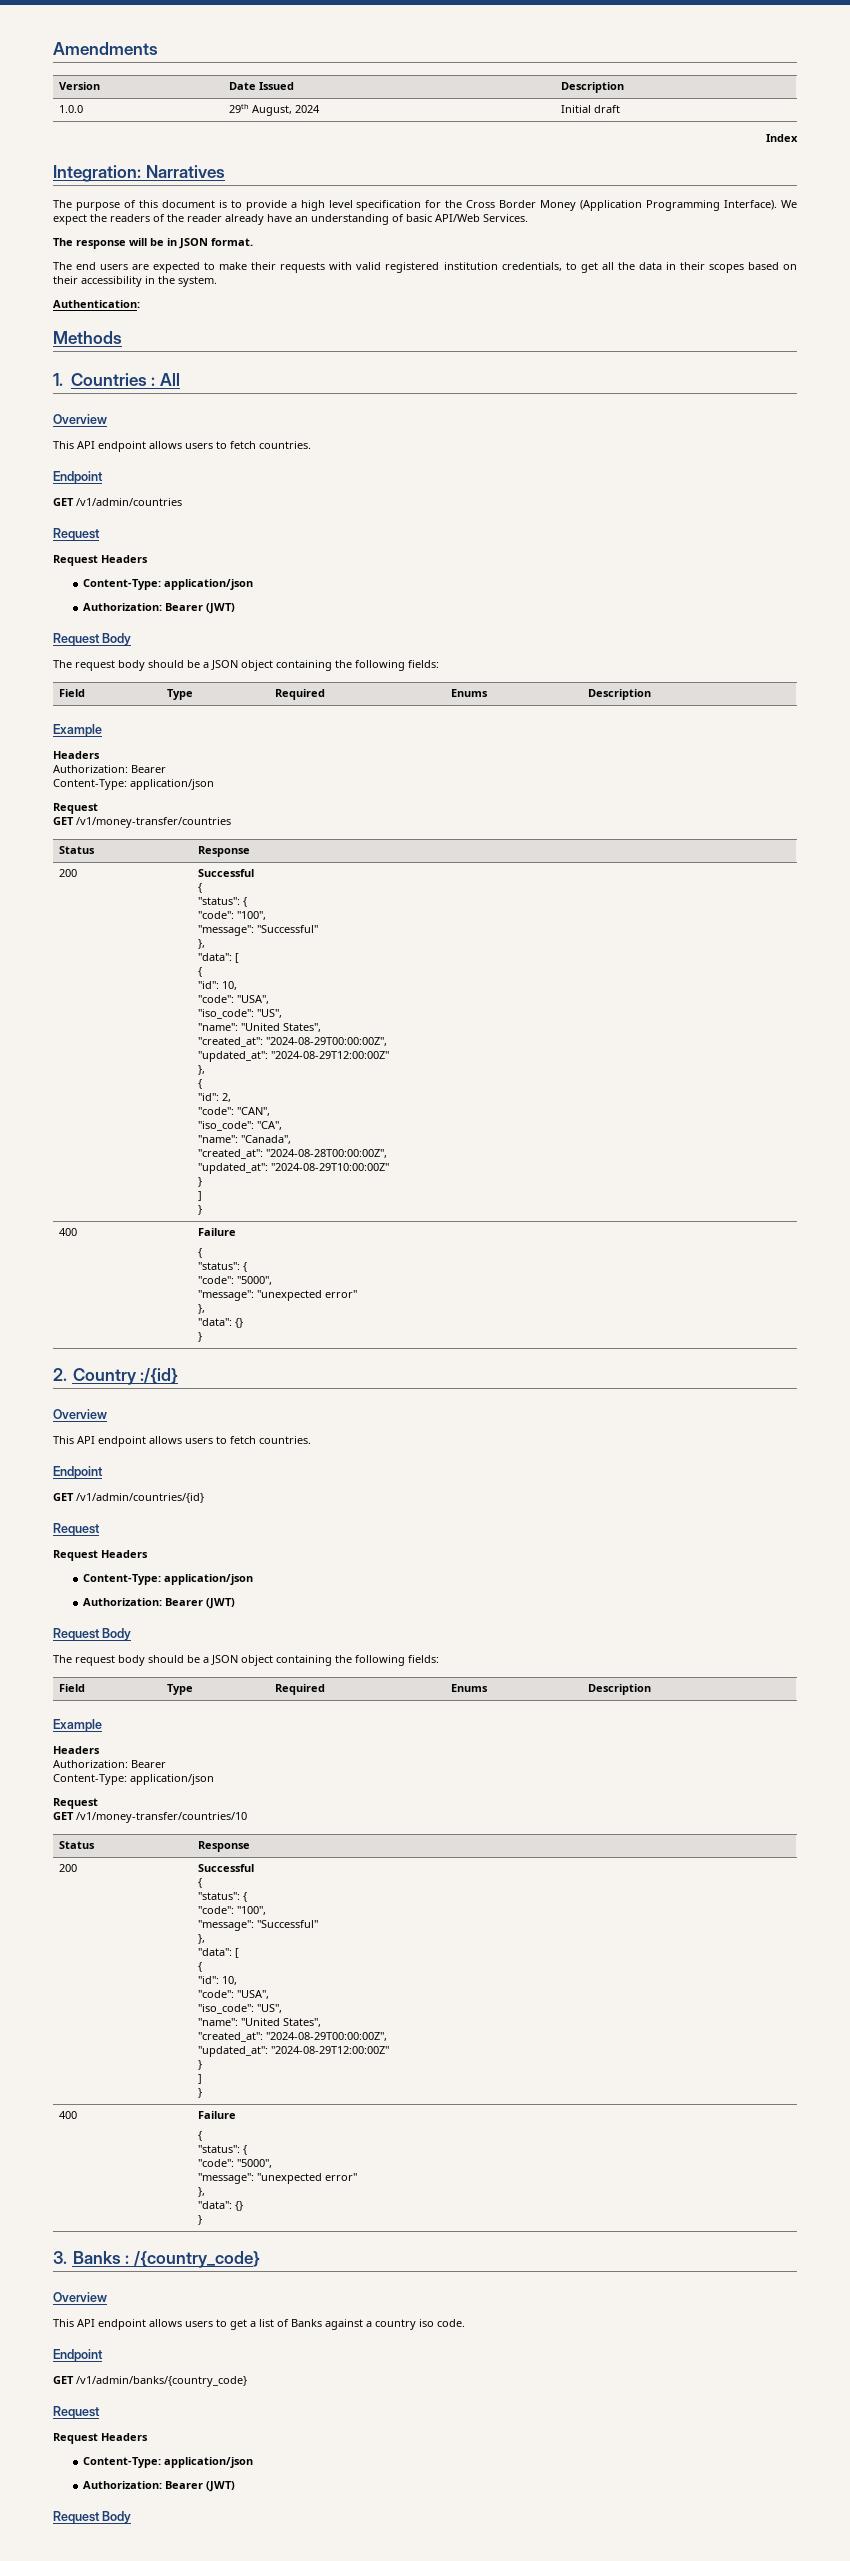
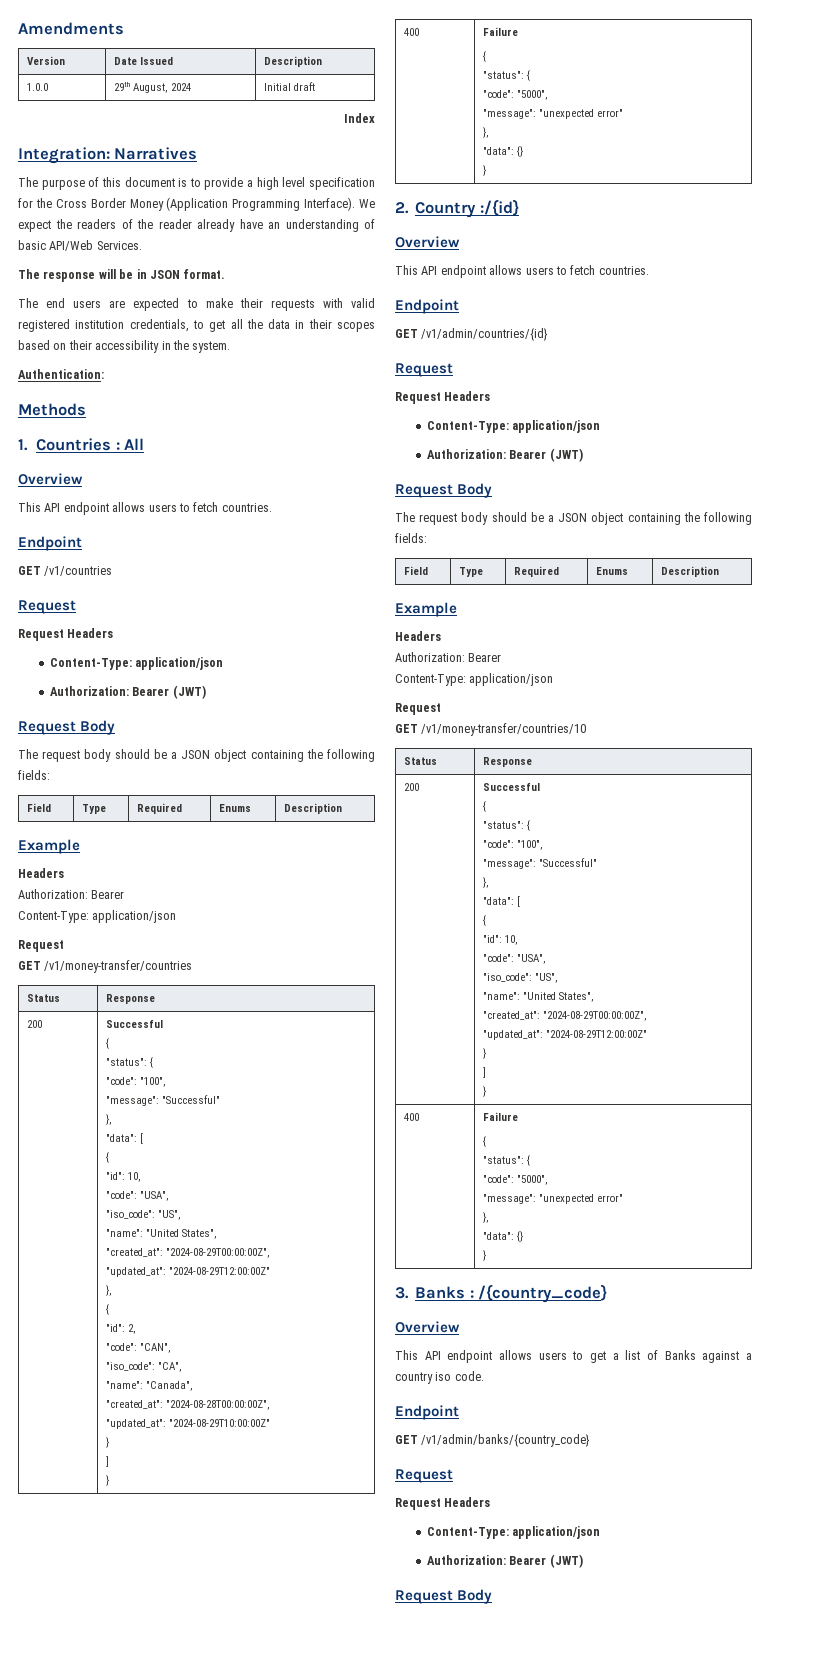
[76,498,182,506] /v1/admin/countries -> [44,566,113,576] /v1/countries

